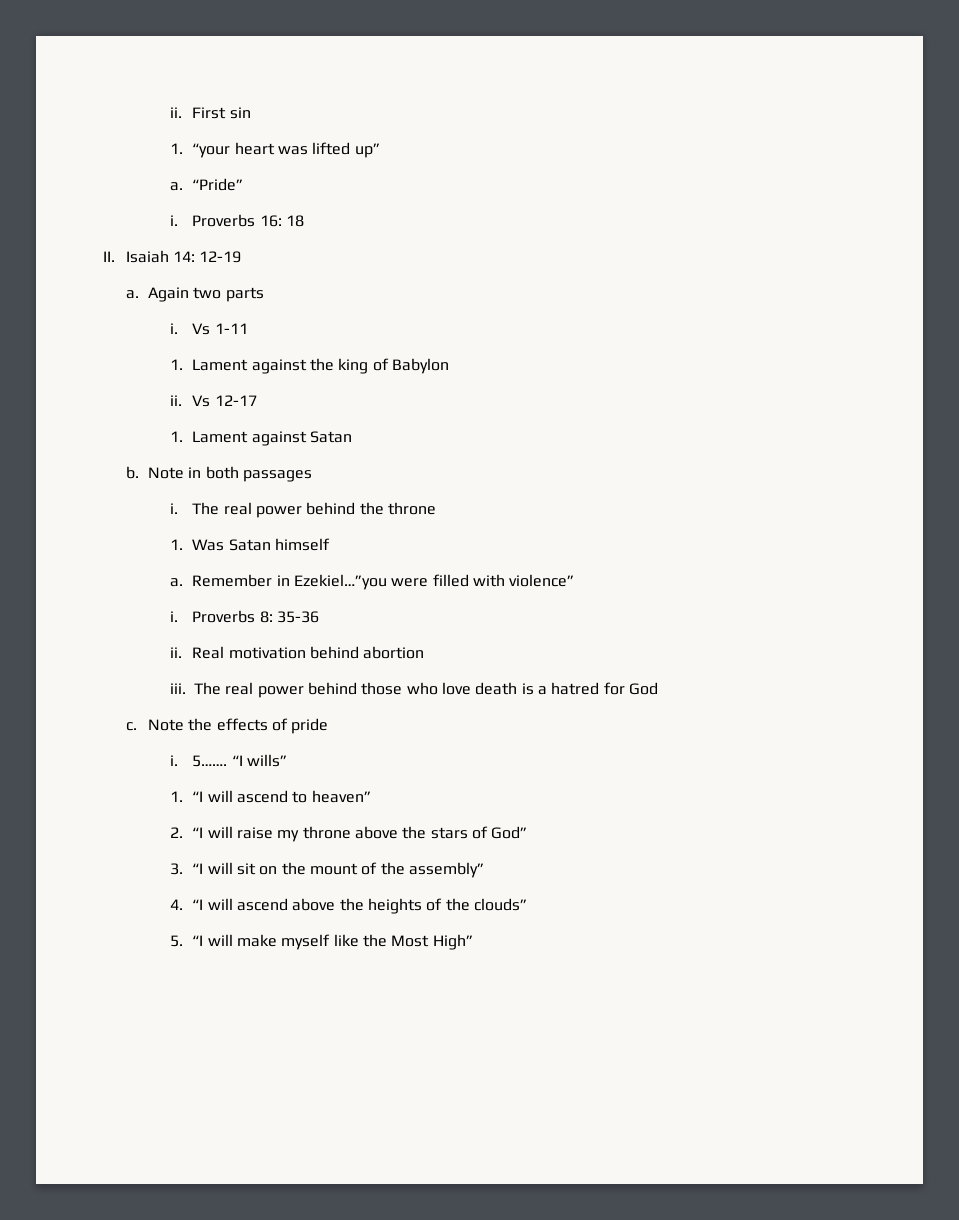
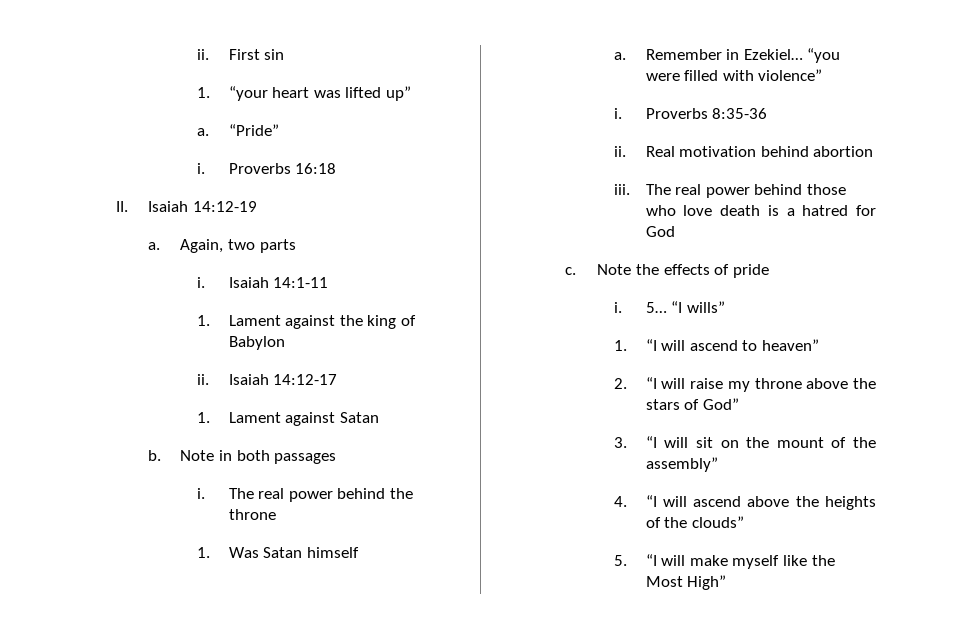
[259,215,305,227] 16: 18 -> [295,163,337,174] 16:18
[172,251,242,263] [125,287,189,302] 14: 12-19 // a. Again -> [192,201,257,212] [148,239,224,253] 14:12-19 // a. Again,
[192,323,248,335] Vs 1-11 -> [228,277,329,288] Isaiah 14:1-11
[192,395,257,407] Vs 12-17 -> [228,374,338,385] Isaiah 14:12-17
[294,574,388,590] Ezekiel…”you -> [743,48,841,63] Ezekiel… “you
[259,611,320,623] 8: 35-36 -> [712,108,768,119] 8:35-36
[192,755,228,767] 5……. -> [645,302,667,313] 5…

